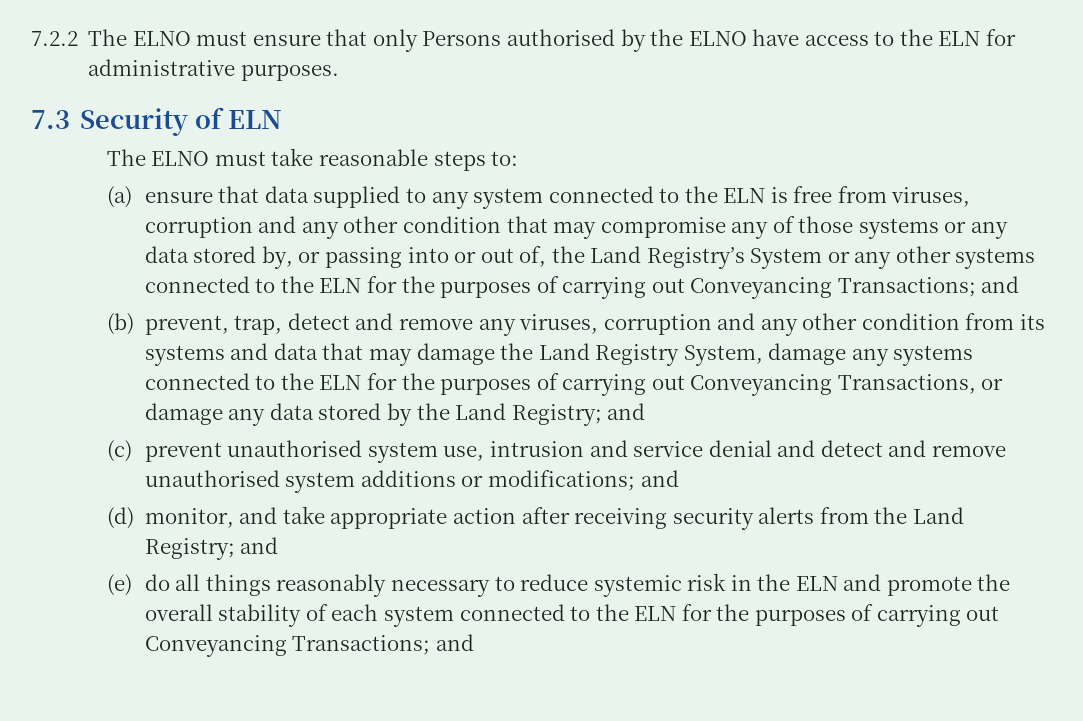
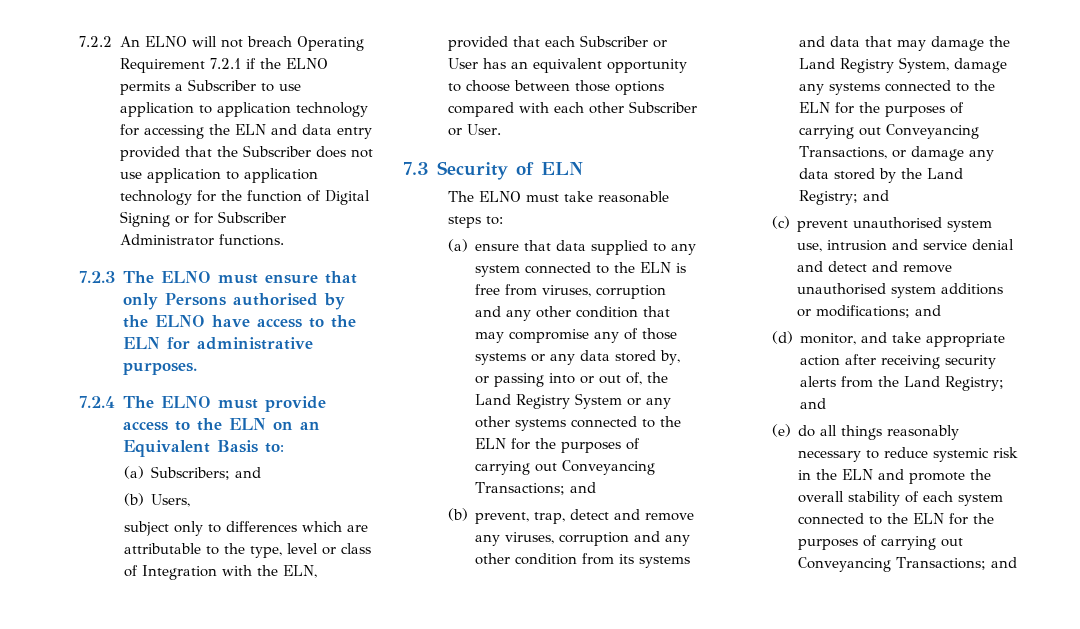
(78, 38) none -> [119,36,364,51] [119,58,328,73] [119,79,301,95] [119,102,368,117] [119,124,372,139] [119,145,373,161] [119,168,318,183] [119,190,370,205] [119,211,286,227] [119,234,284,246] [79,271,115,283] An ELNO will not breach Operating Requirement 7.2.1 if the ELNO permits a Subscriber to use application to application technology for accessing the ELN and data entry provided that the Subscriber does not use application to application technology for the function of Digital Signing or for Subscriber Administrator functions. // 7.2.3
(339, 72) none -> [79,396,326,412] [122,418,320,431] [122,440,284,457] [123,466,262,480] [123,493,191,507] [123,521,368,536] [123,543,371,558] [123,565,317,580] [447,35,667,51] [447,58,687,73] [447,80,664,95] [447,101,697,117] [447,124,501,136] // 7.2.4 The ELNO must provide access to the ELN on an Equivalent Basis to: // (a) Subscribers; and // (b) Users, // subject only to differences which are attributable to the type, level or class of Integration with the ELN, provided that each Subscriber or User has an equivalent opportunity to choose between those options compared with each other Subscriber or User.
[646,247,745,269] Registry’s -> [516,394,571,409] Registry

